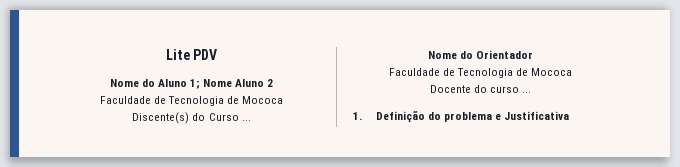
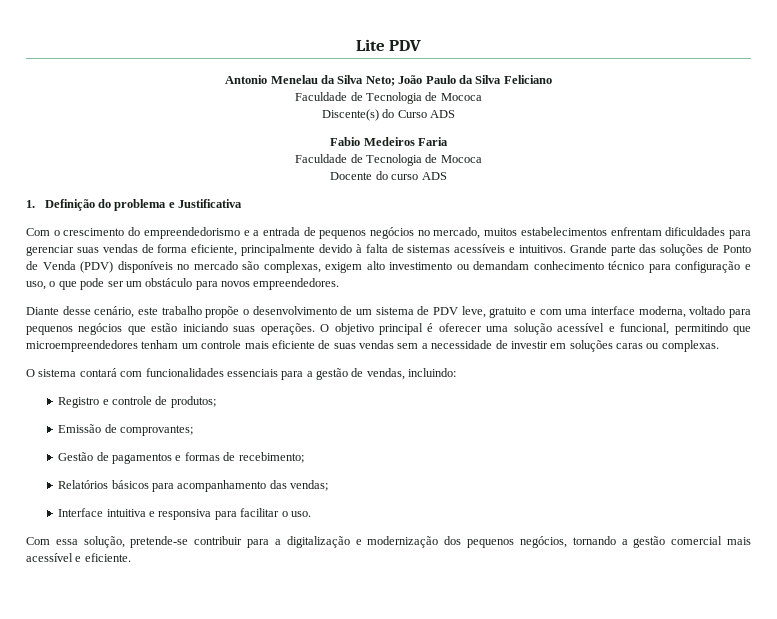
[109,79,274,89] Nome do Aluno 1; Nome Aluno 2 -> [225,75,552,86] Antonio Menelau da Silva Neto; João Paulo da Silva Feliciano
[241,120,251,121] [427,50,534,59] ... // Nome do Orientador -> [430,110,456,118] [330,137,448,146] ADS // Fabio Medeiros Faria
[522,92,532,93] ... -> [421,172,447,180] ADS
(570, 115) none -> [26,227,751,239] [26,244,752,256] [26,261,751,273] [26,278,340,290] [26,306,751,318] [26,323,752,335] [26,340,719,352] [26,368,457,380] [58,396,216,408] [58,424,194,436] [58,452,304,464] [58,480,329,492] [58,508,311,520] [26,536,752,548] [26,553,131,562] // Com o crescimento do empreendedorismo e a entrada de pequenos negócios no mercado, muitos estabelecimentos enfrentam dificuldades para gerenciar suas vendas de forma eficiente, principalmente devido à falta de sistemas acessíveis e intuitivos. Grande parte das soluções de Ponto de Venda (PDV) disponíveis no mercado são complexas, exigem alto investimento ou demandam conhecimento técnico para configuração e uso, o que pode ser um obstáculo para novos empreendedores. // Diante desse cenário, este trabalho propõe o desenvolvimento de um sistema de PDV leve, gratuito e com uma interface moderna, voltado para pequenos negócios que estão iniciando suas operações. O objetivo principal é oferecer uma solução acessível e funcional, permitindo que microempreendedores tenham um controle mais eficiente de suas vendas sem a necessidade de investir em soluções caras ou complexas. // O sistema contará com funcionalidades essenciais para a gestão de vendas, incluindo: // Registro e controle de produtos; // Emissão de comprovantes; // Gestão de pagamentos e formas de recebimento; // Relatórios básicos para acompanhamento das vendas; // Interface intuitiva e responsiva para facilitar o uso. // Com essa solução, pretende-se contribuir para a digitalização e modernização dos pequenos negócios, tornando a gestão comercial mais acessível e eficiente.

